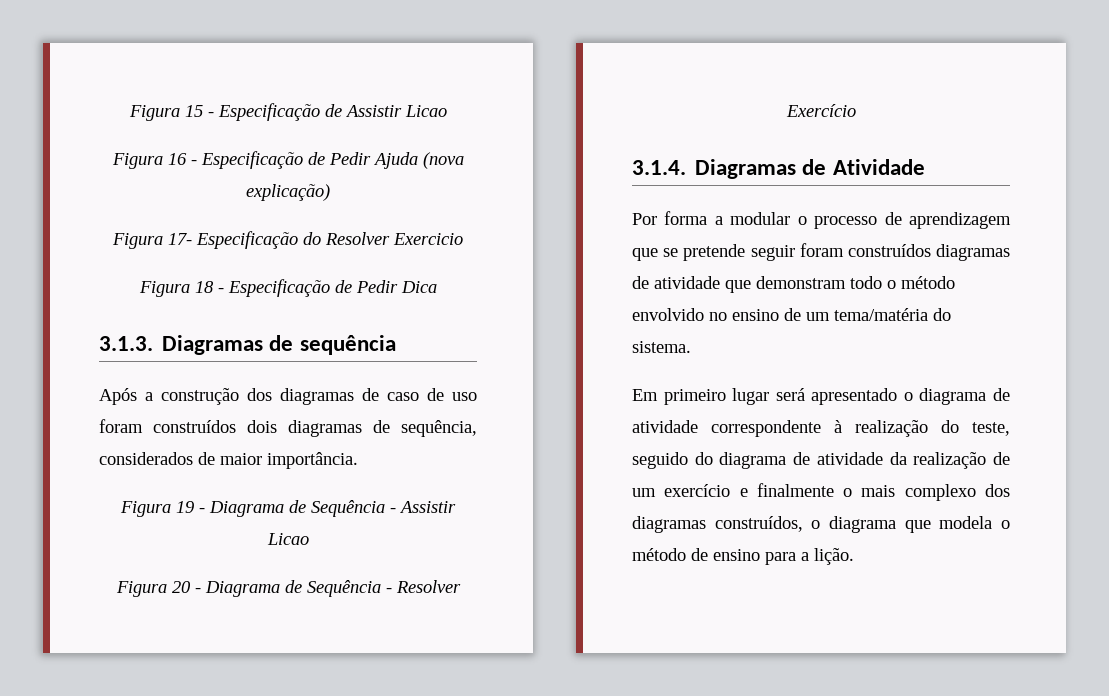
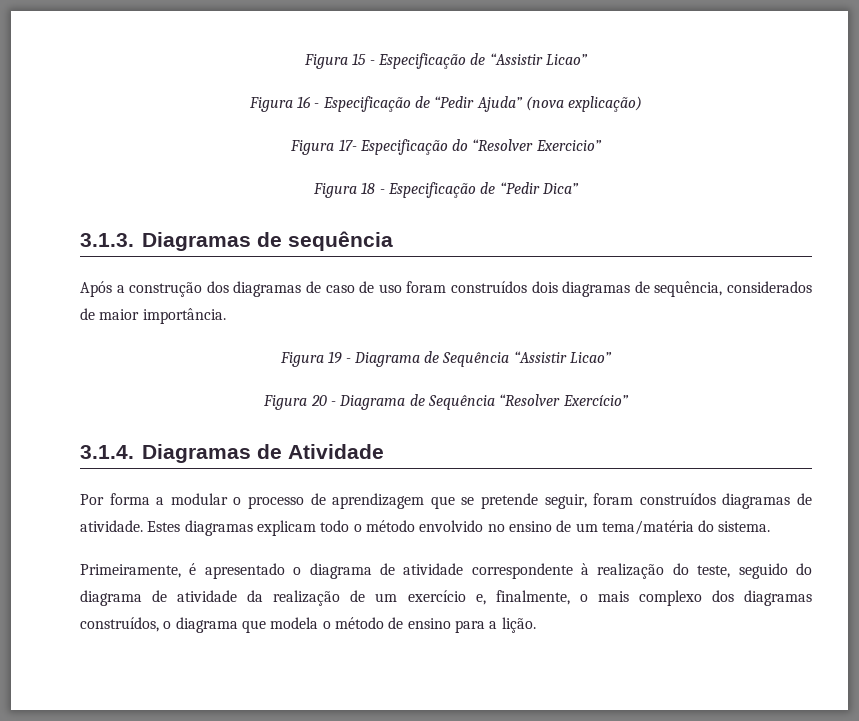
[344,105,447,117] Assistir Licao -> [489,53,588,65] “Assistir Licao”
[328,152,418,169] Pedir Ajuda -> [434,96,523,112] “Pedir Ajuda”
[325,232,463,245] Resolver Exercicio -> [472,139,602,151] “Resolver Exercicio”
[355,280,437,293] Pedir Dica -> [499,182,579,194] “Pedir Dica”
[390,501,456,513] [266,533,309,545] - Assistir Licao -> [513,351,613,363] “Assistir Licao”
[385,580,461,593] [785,104,856,117] - Resolver Exercício -> [499,394,629,406] “Resolver Exercício”
[750,245,795,261] seguir -> [544,494,587,509] seguir,
[654,276,846,293] atividade que demonstram -> [80,520,316,536] atividade. Estes diagramas explicam
[632,388,805,405] Em primeiro lugar será -> [80,563,197,578] Primeiramente, é
[739,483,834,497] e finalmente -> [475,590,570,605] e, finalmente,

